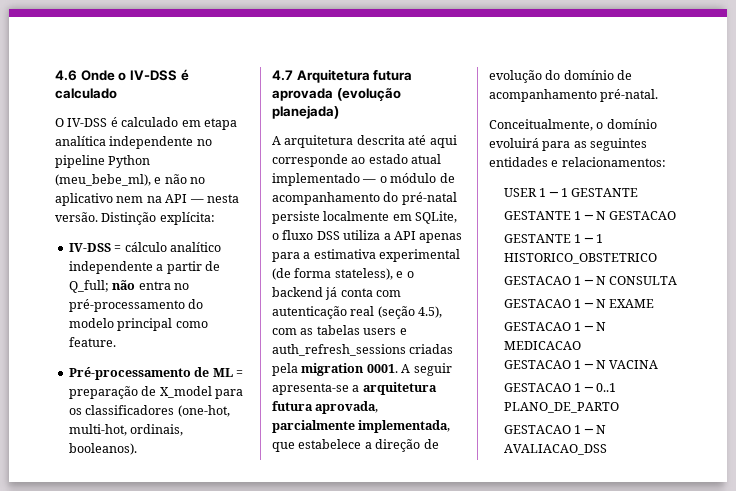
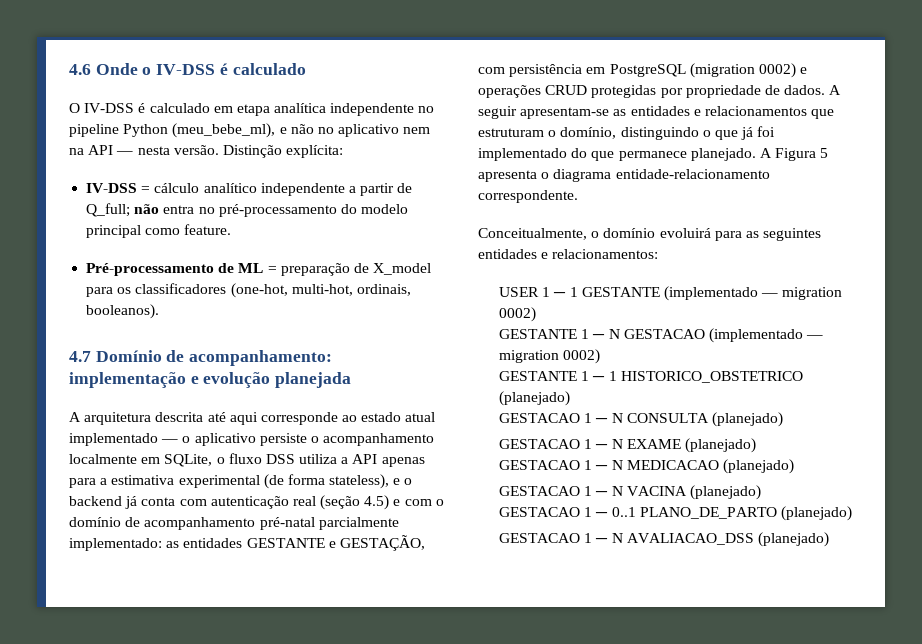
[296,69,413,83] [272,88,401,102] [272,105,339,119] Arquitetura futura aprovada (evolução planejada) -> [95,350,333,366] [69,372,352,388] Domínio de acompanhamento: implementação e evolução planejada
[390,173,455,183] [272,192,457,205] [272,211,320,224] módulo de acompanhamento do pré-natal persiste -> [194,433,435,446] aplicativo persiste o acompanhamento
[418,306,443,318] [272,325,407,335] [272,344,454,356] [272,363,452,376] [272,382,437,395] [272,401,379,414] [272,420,451,433] [272,439,439,452] [489,70,633,83] [489,89,659,102] 4.5), com as tabelas users e auth_refresh_sessions criadas pela migration 0001. A seguir apresenta-se a arquitetura futura aprovada, parcialmente implementada, que estabelece a direção de evolução do domínio de acompanhamento pré-natal. -> [364,495,444,510] [69,517,399,530] [69,535,425,551] [478,63,808,78] [478,85,842,98] [478,106,835,119] [478,126,776,140] [478,148,829,161] [478,169,770,182] [478,190,578,203] 4.5) e com o domínio de acompanhamento pré-natal parcialmente implementado: as entidades GESTANTE e GESTAÇÃO, com persistência em PostgreSQL (migration 0002) e operações CRUD protegidas por propriedade de dados. A seguir apresentam-se as entidades e relacionamentos que estruturam o domínio, distinguindo o que já foi implementado do que permanece planejado. A Figura 5 apresenta o diagrama entidade-relacionamento correspondente.
(639, 192) none -> [664,286,843,301] [499,307,537,322] (implementado — migration 0002)
(677, 215) none -> [709,328,824,343] [499,349,601,364] (implementado — migration 0002)
(657, 258) none -> [499,391,571,406] (planejado)
(678, 280) none -> [712,412,784,427] (planejado)
(655, 303) none -> [685,438,757,453] (planejado)
(581, 345) none -> [723,459,795,474] (planejado)
(659, 364) none -> [690,485,762,500] (planejado)
(619, 407) none -> [781,506,853,521] (planejado)
(607, 449) none -> [758,532,830,547] (planejado)

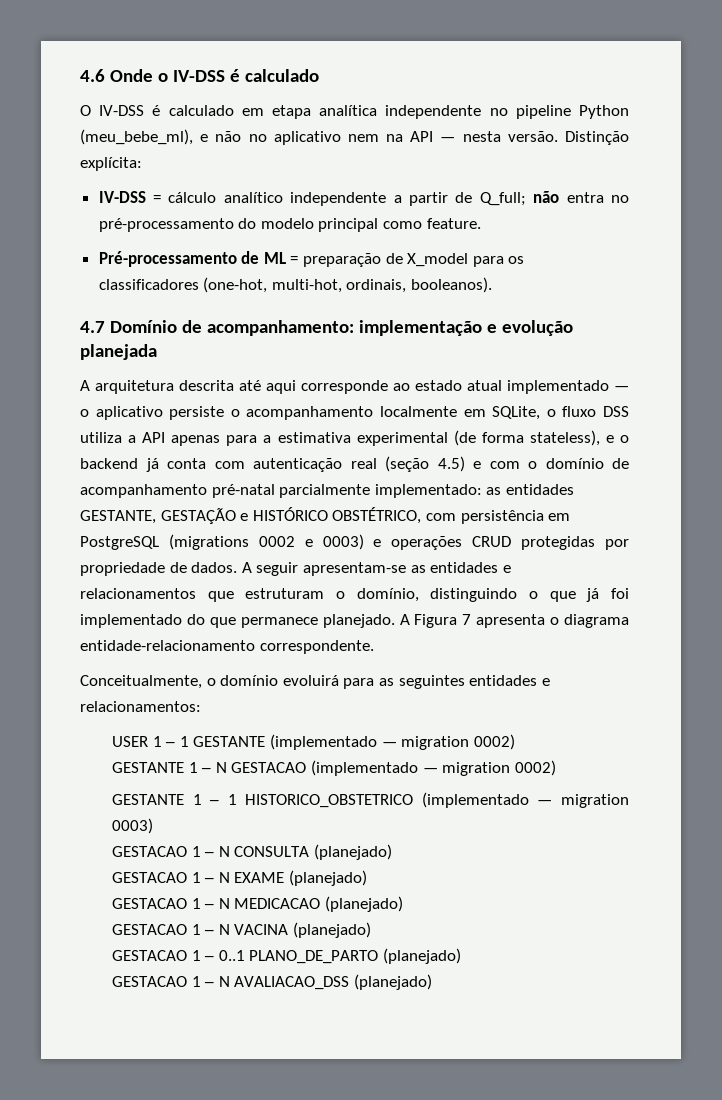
[246,535,425,551] [478,63,796,78] GESTANTE e GESTAÇÃO, com persistência em PostgreSQL (migration 0002) -> [80,507,571,524] [80,534,364,550] GESTANTE, GESTAÇÃO e HISTÓRICO OBSTÉTRICO, com persistência em PostgreSQL (migrations 0002 e 0003)
[820,148,829,158] 5 -> [462,614,472,625] 7
[499,391,571,406] (planejado) -> [421,792,629,808] [112,818,154,834] (implementado — migration 0003)

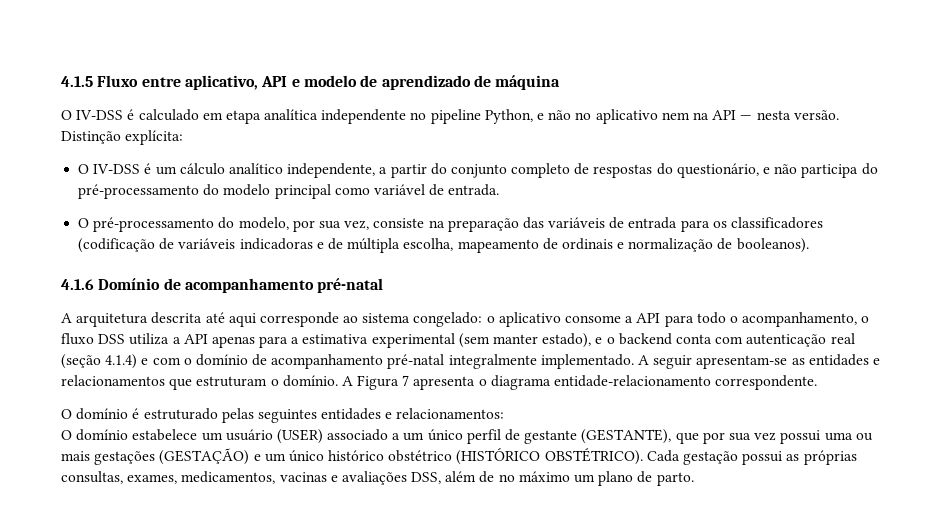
[80,69,319,82] 4.6 Onde o IV-DSS é calculado -> [61,75,561,90] 4.1.5 Fluxo entre aplicativo, API e modelo de aprendizado de máquina
[579,105,629,119] [80,129,193,145] Python (meu_bebe_ml), -> [484,109,533,124] Python,
[98,191,162,203] IV-DSS = -> [78,163,177,175] O IV-DSS é um
[290,192,387,206] independente -> [287,163,376,178] independente,
[455,191,629,206] de Q_full; não entra no -> [430,163,878,178] do conjunto completo de respostas do questionário, e não participa do
[426,218,481,229] [98,251,525,267] [98,277,407,293] feature. // Pré-processamento de ML = preparação de X_model para os classificadores (one-hot, multi-hot, ordinais, -> [373,184,500,196] [78,217,824,232] [78,238,733,253] variável de entrada. // O pré-processamento do modelo, por sua vez, consiste na preparação das variáveis de entrada para os classificadores (codificação de variáveis indicadoras e de múltipla escolha, mapeamento de ordinais e normalização de
[80,321,105,333] 4.7 -> [61,279,94,290] 4.1.6
[206,320,573,336] [80,344,157,360] acompanhamento: implementação e evolução planejada -> [184,278,384,293] acompanhamento pré-natal
[415,380,629,394] [80,406,541,420] estado atual implementado — o aplicativo persiste o acompanhamento localmente em SQLite, -> [362,312,858,327] sistema congelado: o aplicativo consome a API para todo o acompanhamento,
[453,430,600,446] (de forma stateless), -> [458,333,592,348] (sem manter estado),
[145,458,159,472] já -> (672, 339) none
[437,456,465,472] 4.5) -> [105,354,138,369] 4.1.4)
[279,484,574,498] [80,507,571,524] [80,534,630,550] [80,562,238,576] parcialmente implementado: as entidades GESTANTE, GESTAÇÃO e HISTÓRICO OBSTÉTRICO, com persistência em PostgreSQL (migrations 0002 e 0003) e operações CRUD protegidas por propriedade de dados. -> [448,354,634,369] integralmente implementado.
[356,588,630,602] [80,614,395,628] domínio, distinguindo o que já foi implementado do que permanece planejado. -> [282,375,338,387] domínio.
[80,675,550,689] [80,701,201,712] [112,734,515,750] [112,760,556,776] [112,792,629,808] [112,818,154,834] [112,844,393,860] [112,870,368,886] [112,896,404,912] [112,922,372,938] [112,948,462,964] [112,974,433,990] Conceitualmente, o domínio evoluirá para as seguintes entidades e relacionamentos: // USER 1 ─ 1 GESTANTE (implementado — migration 0002) // GESTANTE 1 ─ N GESTACAO (implementado — migration 0002) // GESTANTE 1 ─ 1 HISTORICO_OBSTETRICO (implementado — migration 0003) // GESTACAO 1 ─ N CONSULTA (planejado) // GESTACAO 1 ─ N EXAME (planejado) // GESTACAO 1 ─ N MEDICACAO (planejado) // GESTACAO 1 ─ N VACINA (planejado) // GESTACAO 1 ─ 0..1 PLANO_DE_PARTO (planejado) // GESTACAO 1 ─ N AVALIACAO_DSS (planejado) -> [61,408,505,423] [61,429,873,444] [61,448,857,465] [61,471,694,486] O domínio é estruturado pelas seguintes entidades e relacionamentos: // O domínio estabelece um usuário (USER) associado a um único perfil de gestante (GESTANTE), que por sua vez possui uma ou mais gestações (GESTAÇÃO) e um único histórico obstétrico (HISTÓRICO OBSTÉTRICO). Cada gestação possui as próprias consultas, exames, medicamentos, vacinas e avaliações DSS, além de no máximo um plano de parto.

